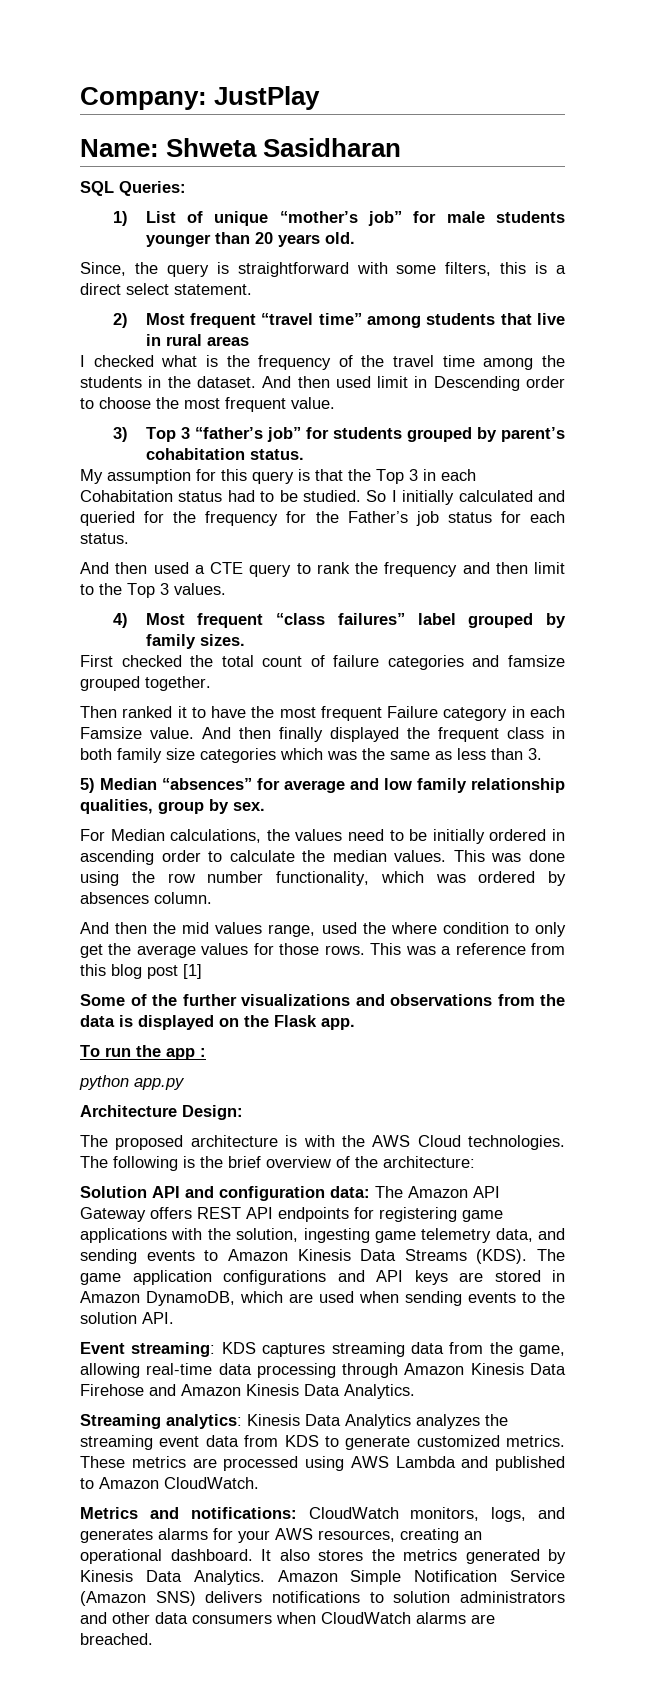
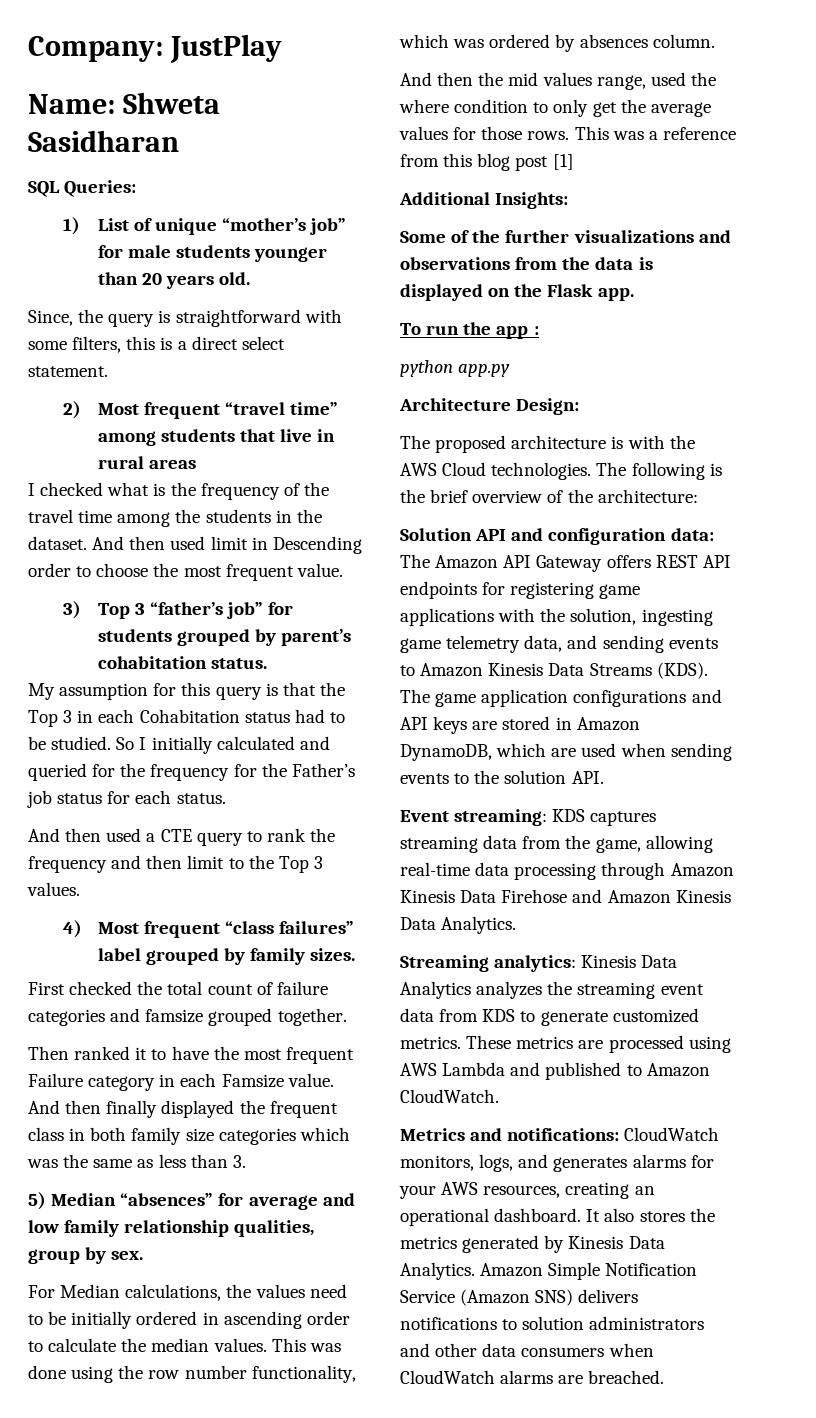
(202, 971) none -> [399,192,569,209] // Additional Insights:

